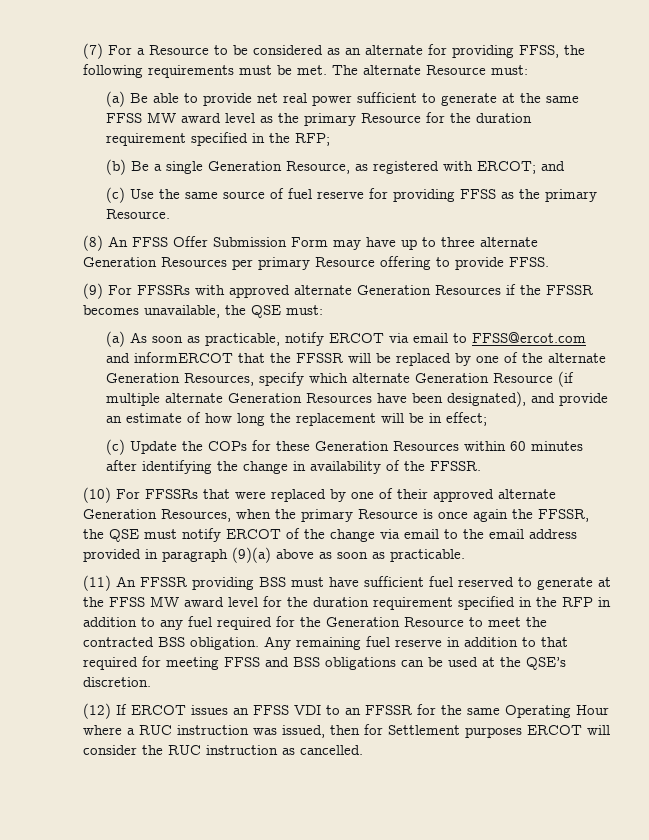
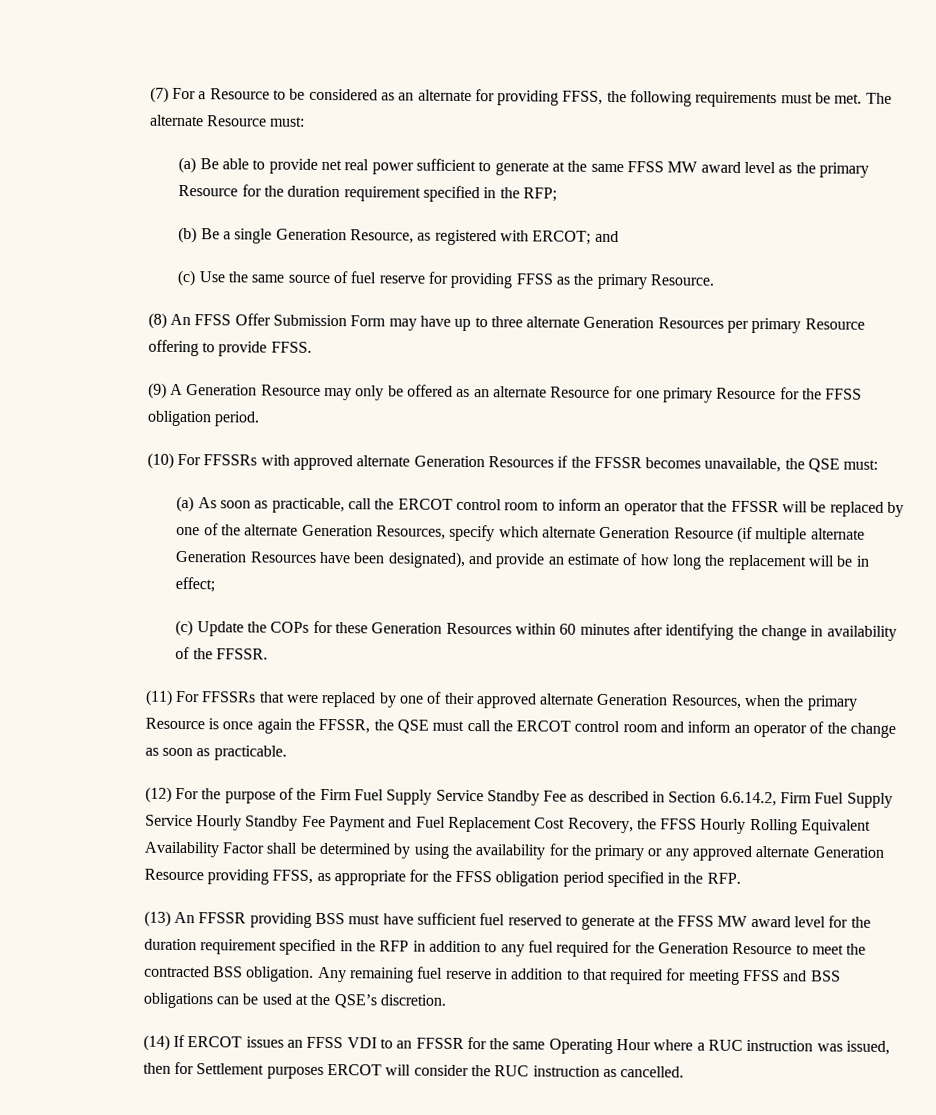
(103, 291) none -> [169,383,863,403] [146,410,260,427] [146,452,174,469] A Generation Resource may only be offered as an alternate Resource for one primary Resource for the FFSS obligation period. // (10)
[285,332,587,346] [106,352,234,363] notify ERCOT via email to FFSS@ercot.com and informERCOT -> [348,498,678,516] call the ERCOT control room to inform an operator
[82,487,111,503] (10) -> [144,689,173,706] (11)
[181,528,577,542] [82,547,465,563] [82,575,111,591] notify ERCOT of the change via email to the email address provided in paragraph (9)(a) above as soon as practicable. // (11) -> [466,719,897,738] [144,745,287,761] [144,786,893,808] [144,814,872,835] [143,841,884,861] [143,868,741,888] [143,910,171,927] call the ERCOT control room and inform an operator of the change as soon as practicable. // (12) For the purpose of the Firm Fuel Supply Service Standby Fee as described in Section 6.6.14.2, Firm Fuel Supply Service Hourly Standby Fee Payment and Fuel Replacement Cost Recovery, the FFSS Hourly Rolling Equivalent Availability Factor shall be determined by using the availability for the primary or any approved alternate Generation Resource providing FFSS, as appropriate for the FFSS obligation period specified in the RFP. // (13)
[82,703,111,719] (12) -> [142,1034,170,1051] (14)

